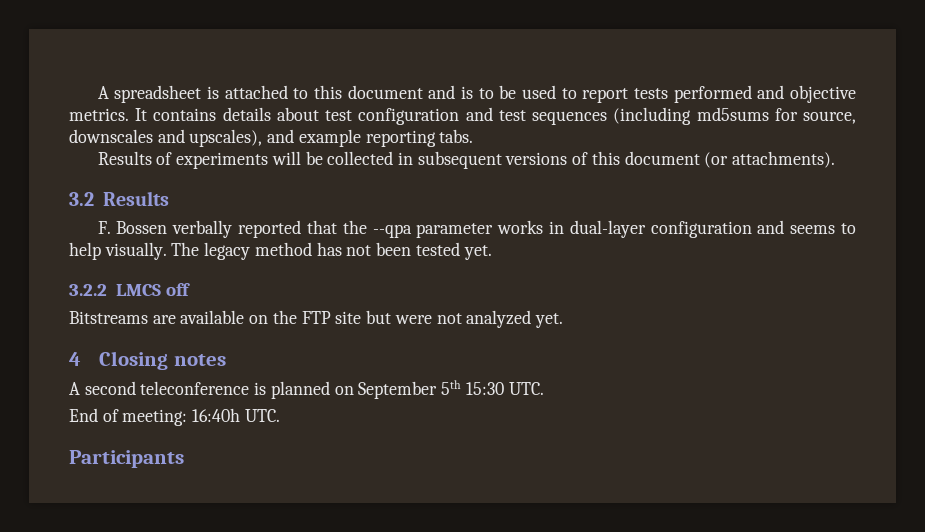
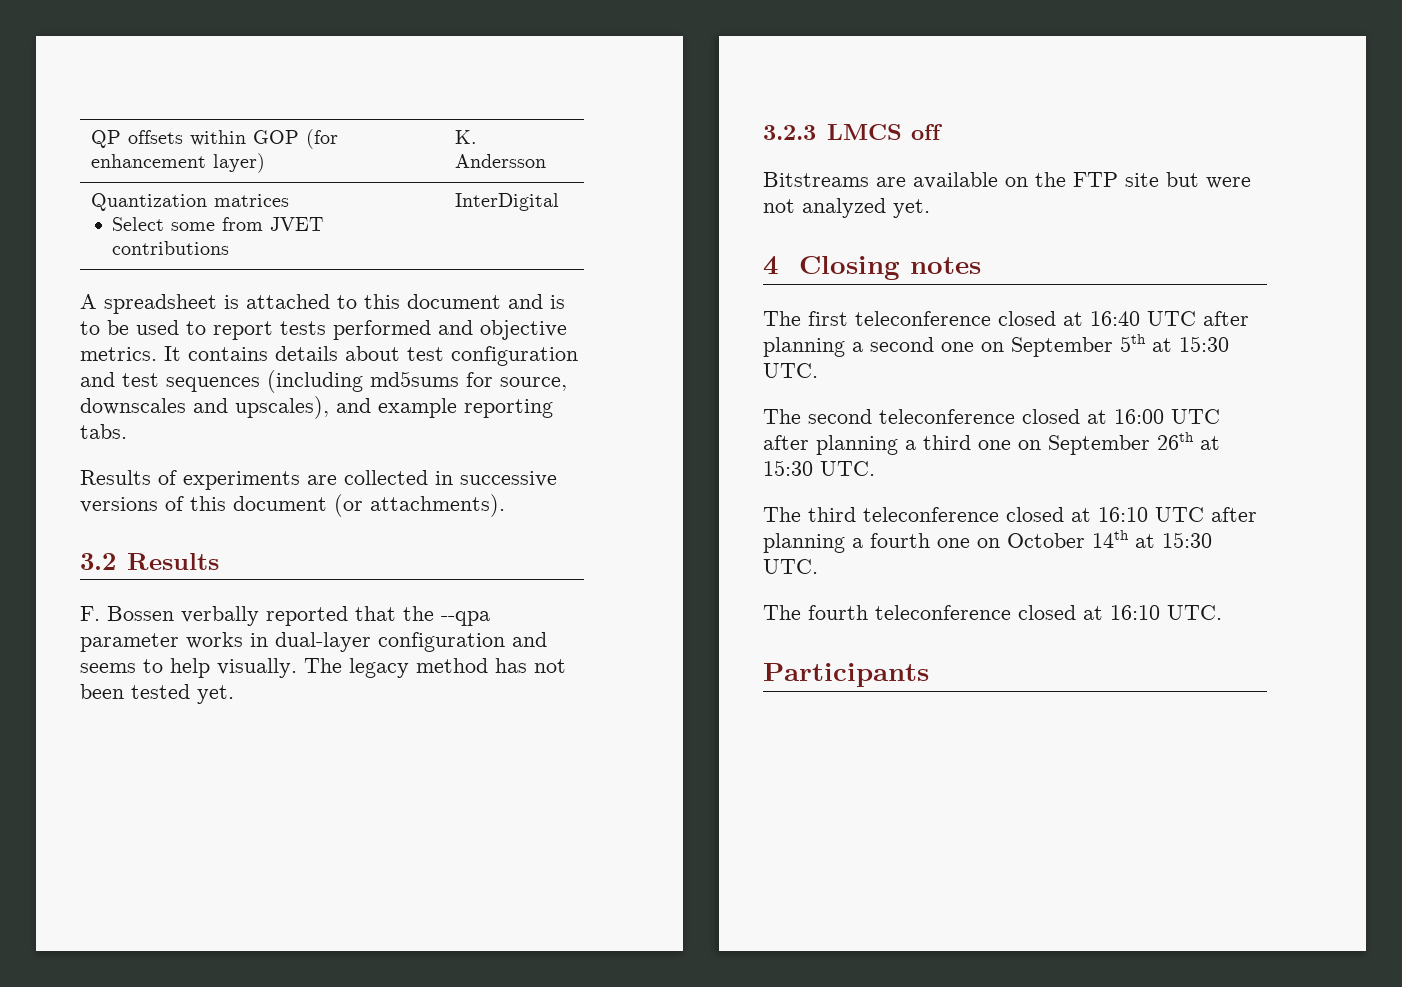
(97, 92) none -> [90,129,338,149] [90,153,265,173] [454,130,477,144] [454,154,546,168] [90,193,289,211] [112,217,324,231] [112,241,230,255] [454,193,559,211] QP offsets within GOP (for enhancement layer) | K. Andersson // Quantization matrices // Select some from JVET contributions | InterDigital //
[271,151,323,165] will be -> [307,475,337,485] are
[417,151,502,169] subsequent -> [460,471,557,487] successive
[69,284,107,296] 3.2.2 -> [763,125,816,140] 3.2.3
[69,381,330,399] A second teleconference is planned -> [763,311,1249,326] [763,337,974,357] The first teleconference closed at 16:40 UTC after planning a second one
[465,382,544,395] [69,408,241,426] 15:30 UTC. // End of meeting: 16:40h -> [1152,336,1229,352] [763,363,818,378] [763,409,1220,424] [763,432,1220,455] [763,460,875,476] [763,507,1257,522] [763,530,1212,553] [763,559,818,574] [763,605,1160,620] at 15:30 UTC. // The second teleconference closed at 16:00 UTC after planning a third one on September 26th at 15:30 UTC. // The third teleconference closed at 16:10 UTC after planning a fourth one on October 14th at 15:30 UTC. // The fourth teleconference closed at 16:10

